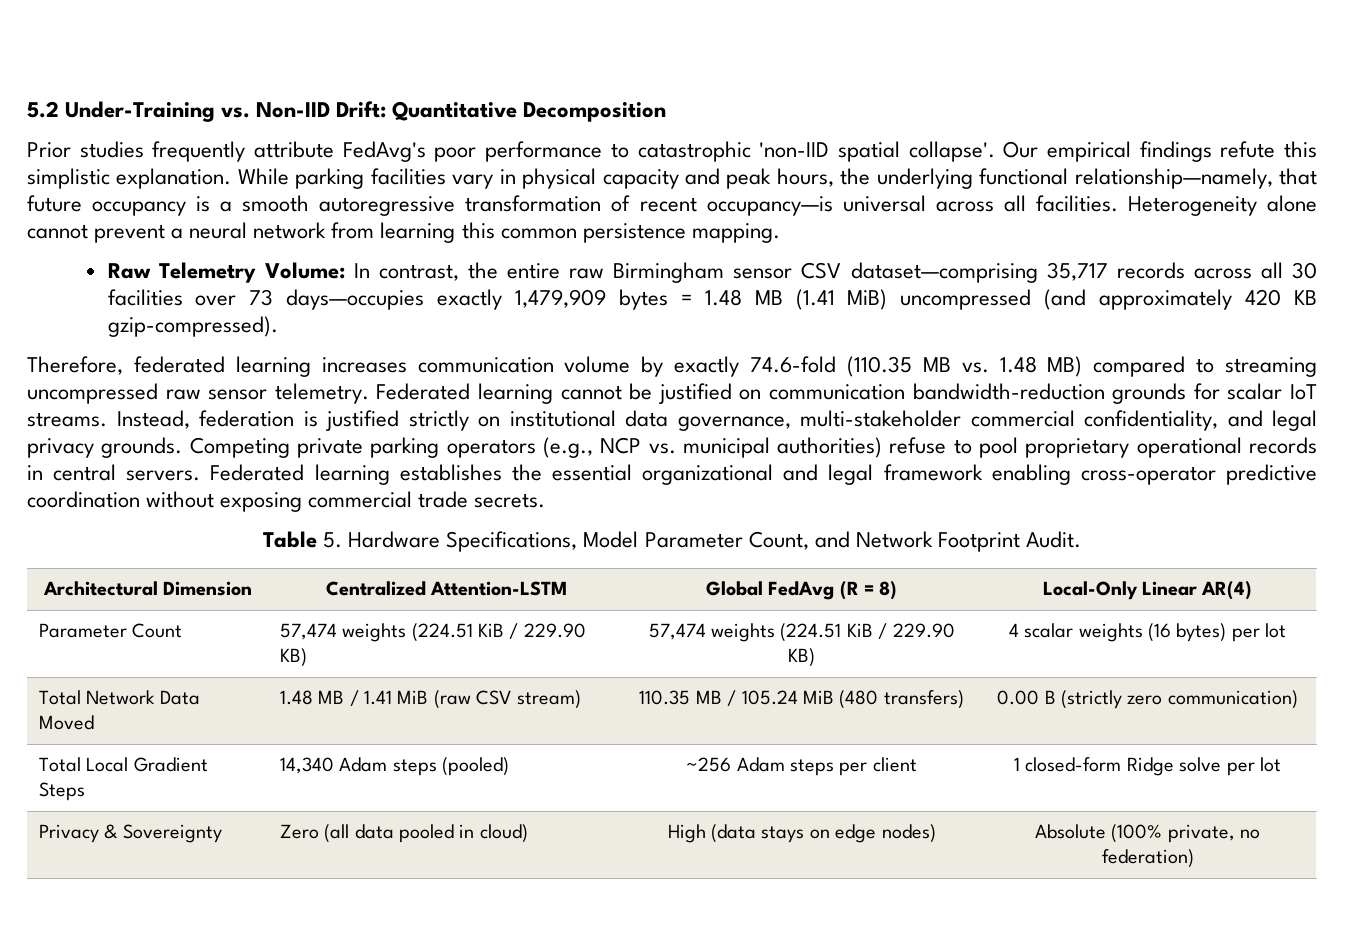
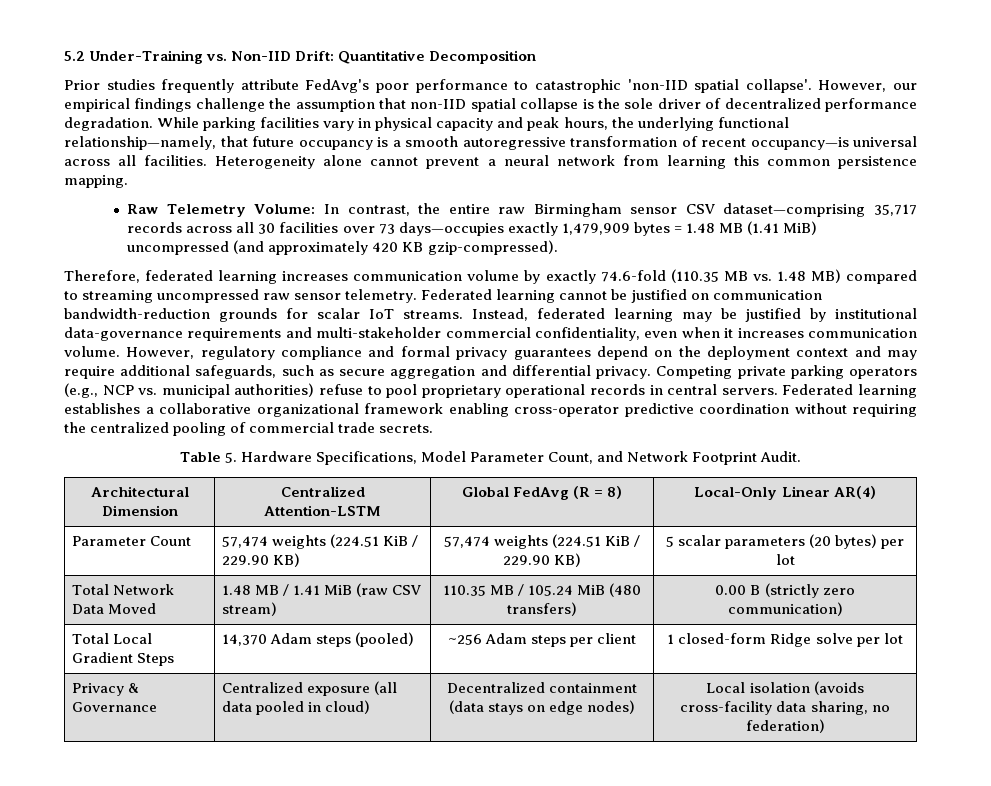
[1003,141,1317,162] [27,168,232,189] Our empirical findings refute this simplistic explanation. -> [818,80,918,92] [64,98,917,112] [64,117,153,131] However, our empirical findings challenge the assumption that non-IID spatial collapse is the sole driver of decentralized performance degradation.
[199,410,1317,431] [27,437,183,458] federation is justified strictly on institutional data governance, multi-stakeholder commercial confidentiality, and legal privacy grounds. -> [537,308,917,322] [64,327,917,341] [64,346,918,360] [64,365,652,379] federated learning may be justified by institutional data-governance requirements and multi-stakeholder commercial confidentiality, even when it increases communication volume. However, regulatory compliance and formal privacy guarantees depend on the deployment context and may require additional safeguards, such as secure aggregation and differential privacy.
[511,464,874,485] the essential organizational and legal -> [145,403,359,417] a collaborative organizational
[220,492,303,512] exposing -> [852,404,917,417] [64,422,247,436] requiring the centralized pooling of
[1008,623,1171,642] 4 scalar weights (16 -> [665,534,832,549] 5 scalar parameters (20
[279,757,334,774] 14,340 -> [221,634,267,646] 14,370
[122,824,222,843] [279,824,319,839] Sovereignty | Zero -> [71,702,157,712] [221,682,371,696] Governance | Centralized exposure
[667,824,706,843] High -> [446,682,638,693] Decentralized containment
[1034,824,1235,843] Absolute (100% private, -> [706,681,864,695] [680,701,868,715] Local isolation (avoids cross-facility data sharing,

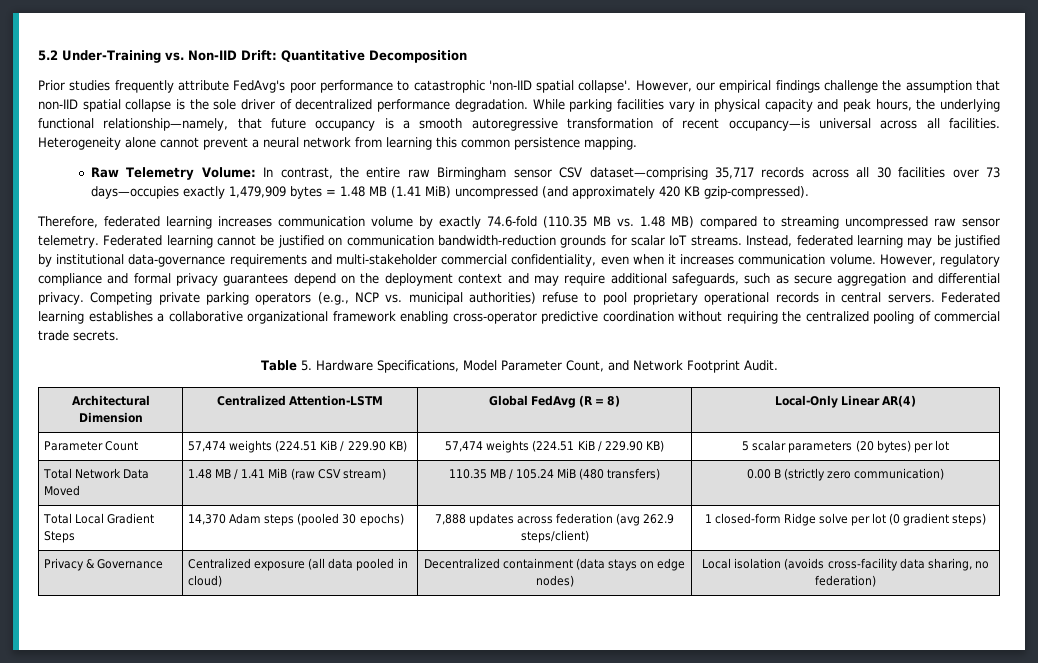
[355,632,415,647] [447,633,637,647] (pooled) | ~256 Adam steps per client -> [297,513,404,526] [434,513,675,526] [520,530,589,543] (pooled 30 epochs) | 7,888 updates across federation (avg 262.9 steps/client)
(903, 638) none -> [889,513,987,526] (0 gradient steps)

